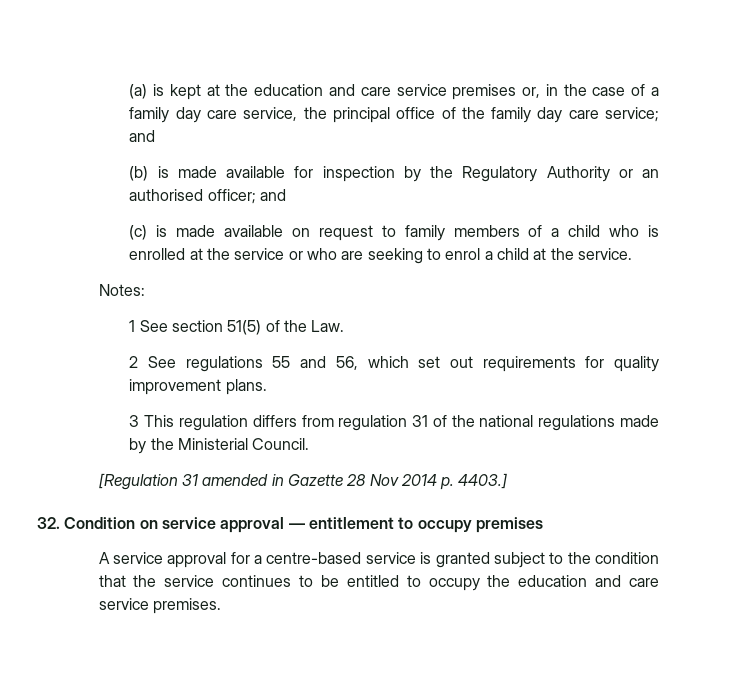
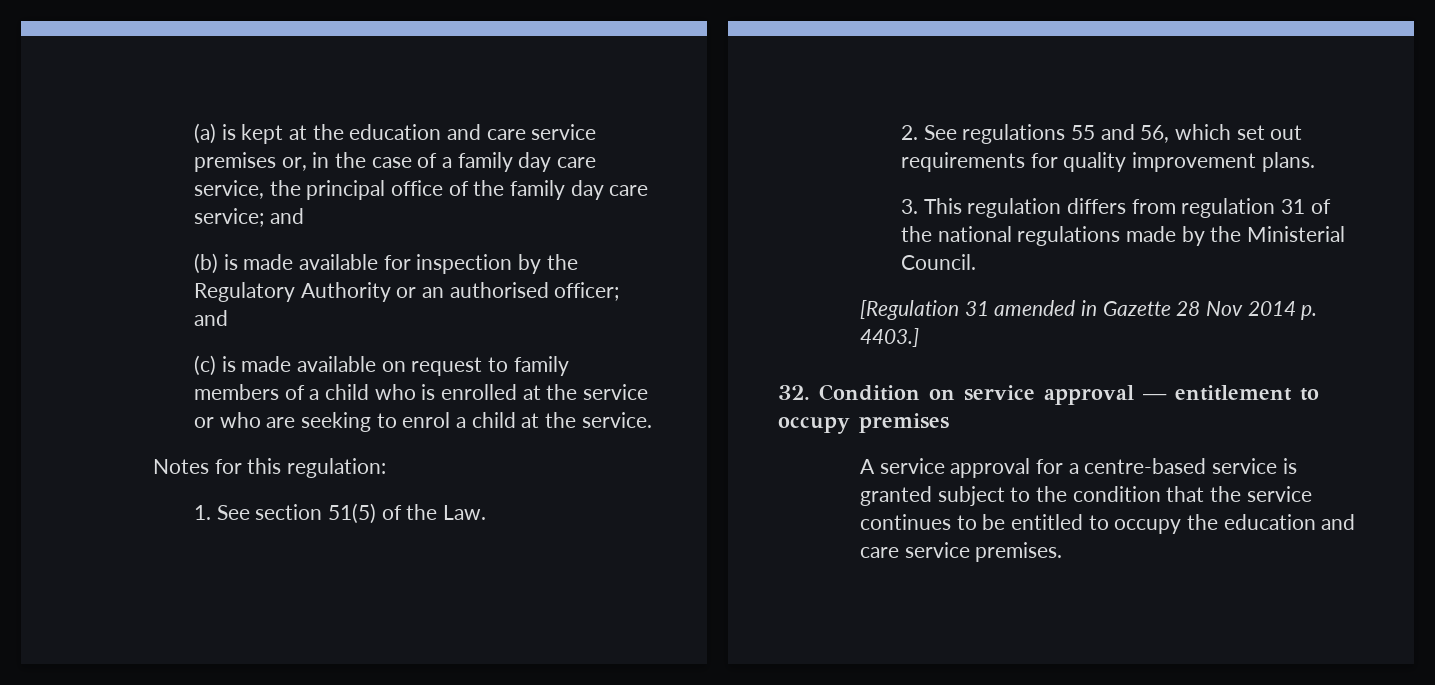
[98,284,145,296] [129,320,136,332] Notes: // 1 -> [152,458,386,478] [193,505,211,520] Notes for this regulation: // 1.
[129,356,139,368] 2 -> [900,125,918,140] 2.
[129,415,140,427] 3 -> [900,199,918,214] 3.

